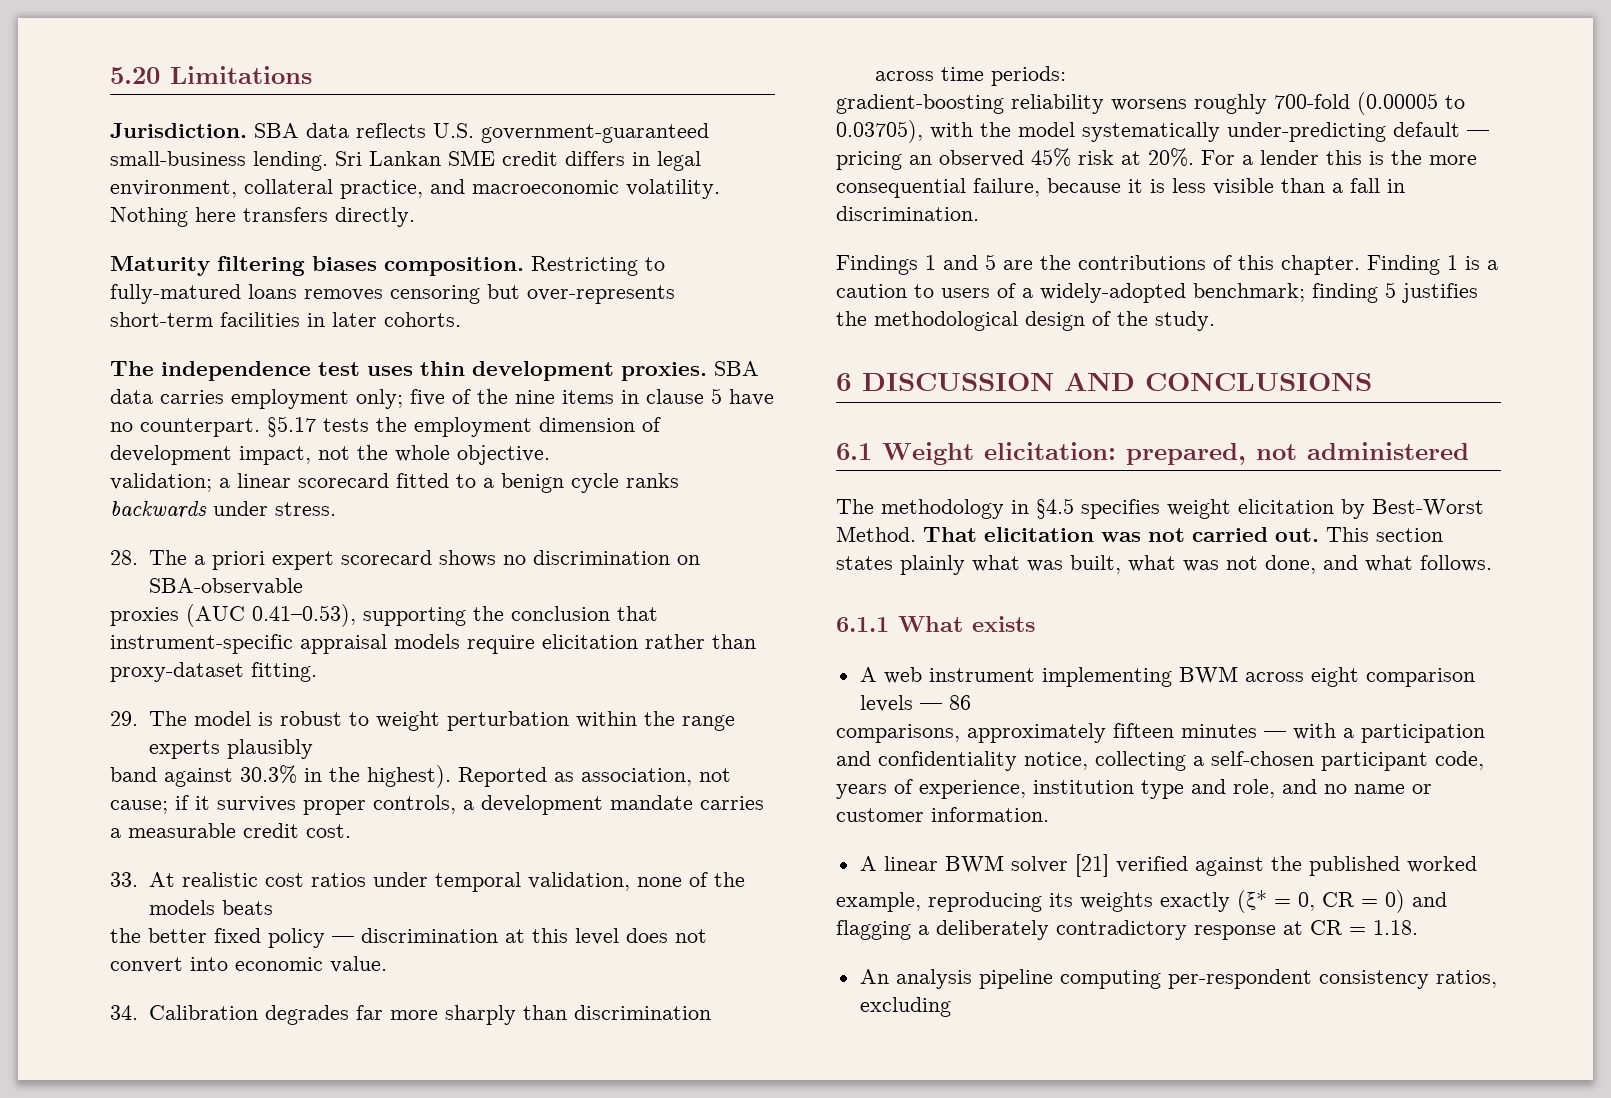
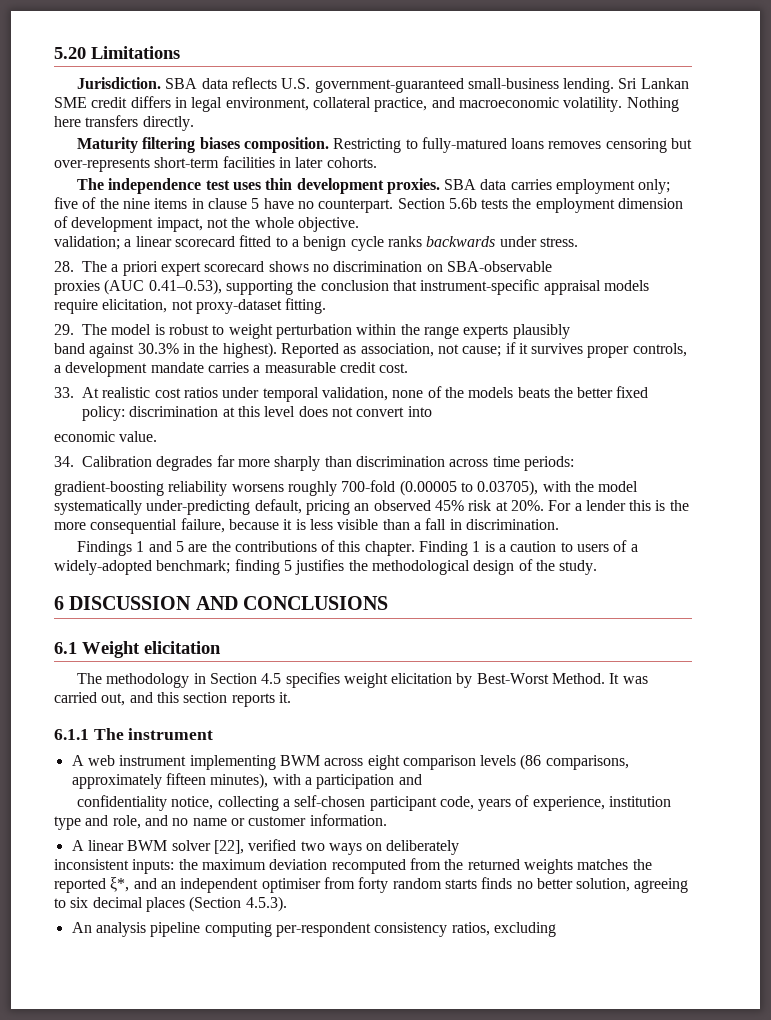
[267,416,316,437] §5.17 -> [397,198,477,209] Section 5.6b
[542,634,756,649] elicitation rather than -> [102,299,193,313] elicitation, not
(273, 907) // -> (550, 392) none
[268,928,354,948] policy — -> [82,406,125,421] policy:
(228, 964) none -> (432, 411) //
[1393,122,1489,137] default — -> [254,499,302,514] default,
[984,442,1469,465] elicitation: prepared, not administered -> [144,641,221,654] elicitation
[1036,498,1074,519] §4.5 -> [209,673,282,684] Section 4.5
[923,527,1443,542] [836,555,1492,575] That elicitation was not carried out. This section states plainly what was built, what was not done, and what follows. -> [609,673,648,684] [54,692,291,707] It was carried out, and this section reports it.
[898,616,1035,632] What exists -> [93,728,214,740] The instrument
[919,695,971,710] — 86 // -> [520,754,542,770] (86
[1181,724,1286,738] minutes — -> [210,773,269,789] minutes),
(871, 758) none -> (422, 779) //
[1074,854,1477,877] [836,890,1447,913] [836,920,1418,940] [21] verified against the published worked // example, reproducing its weights exactly (ξ* = 0, CR = 0) and flagging a deliberately contradictory response at CR = 1.18. -> [213,839,460,855] [54,858,652,874] [54,877,689,893] [54,896,287,912] [22], verified two ways on deliberately // inconsistent inputs: the maximum deviation recomputed from the returned weights matches the reported ξ*, and an independent optimiser from forty random starts finds no better solution, agreeing to six decimal places (Section 4.5.3).

